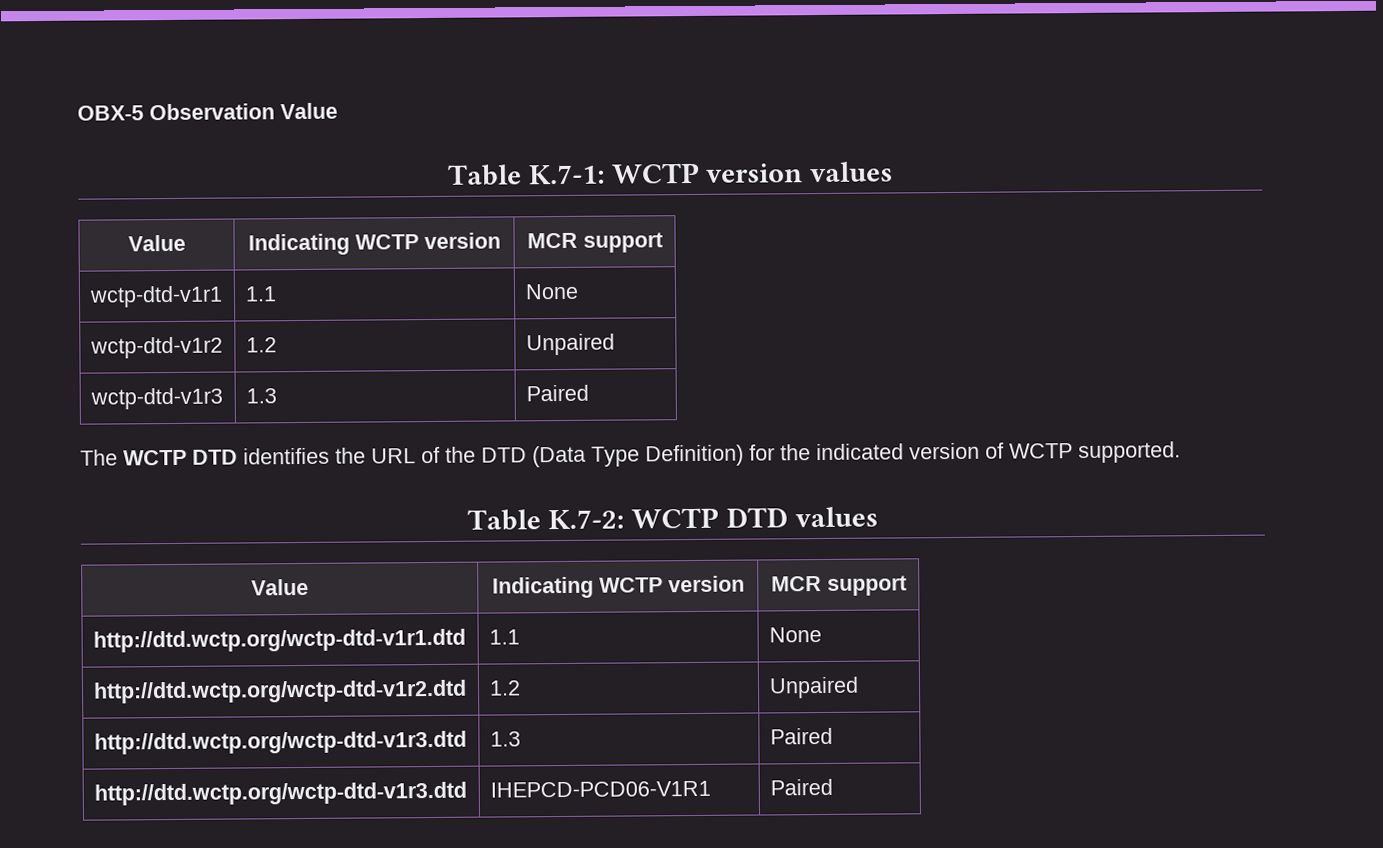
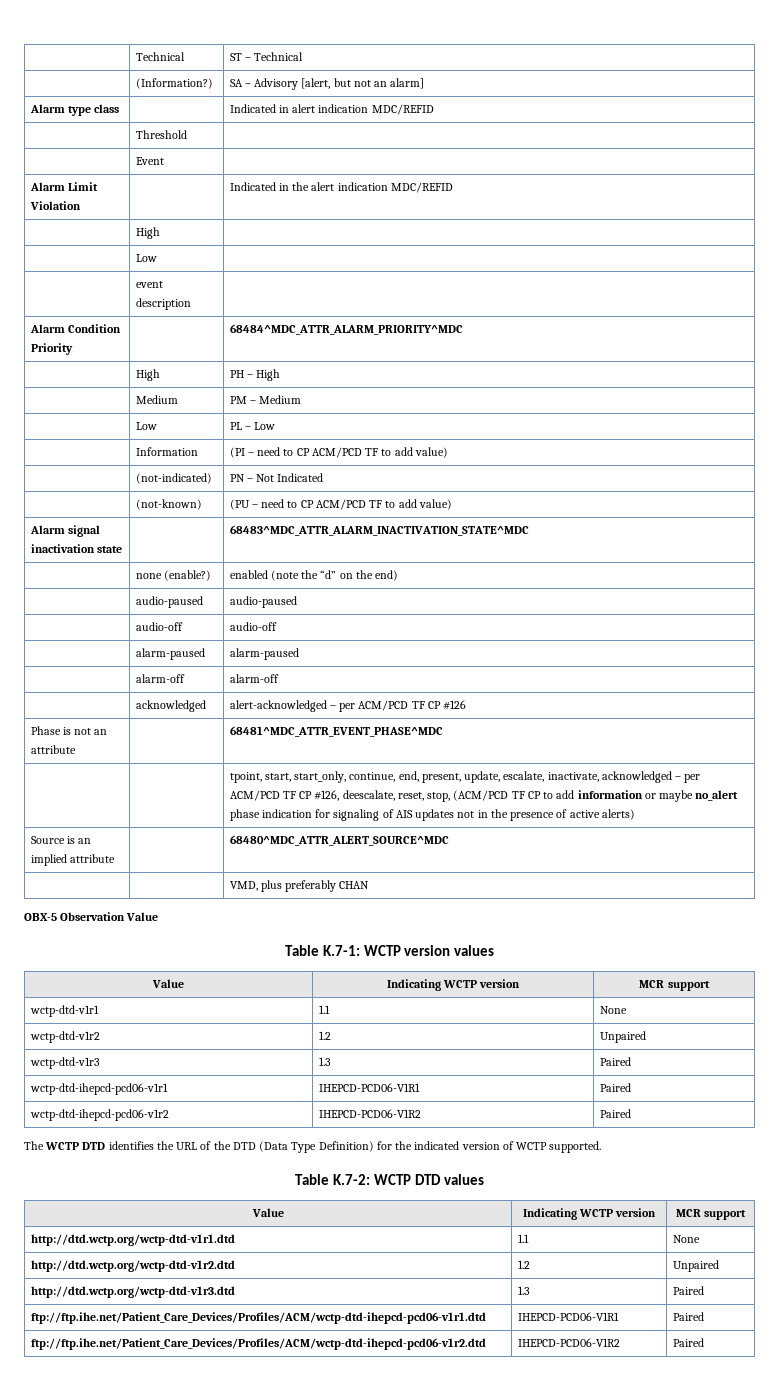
(77, 113) none -> [135,52,185,61] [229,52,304,61] [135,78,213,89] [229,78,425,90] [29,104,120,116] [229,104,434,115] [135,130,187,139] [135,157,164,165] [29,182,98,191] [29,201,81,210] [229,182,453,193] [135,227,160,239] [135,254,157,262] [135,281,163,288] [135,298,191,310] [29,324,121,333] [30,343,73,355] [229,324,463,335] [135,369,160,381] [229,369,281,381] [135,395,178,404] [229,395,302,404] [135,422,157,430] [229,422,276,430] [135,447,198,456] [229,447,448,458] [135,473,212,484] [229,473,324,482] [135,499,202,510] [229,499,452,510] [29,525,100,537] [30,544,122,553] [229,525,529,536] [135,570,211,581] [229,570,399,581] [135,596,203,608] [229,596,297,608] [135,622,183,631] [229,622,277,631] [135,648,205,660] [229,648,299,660] [135,674,185,683] [229,674,279,683] [135,700,206,712] [229,700,467,712] [30,726,108,735] [30,745,76,754] [229,726,443,737] [229,771,701,783] [229,790,739,802] [229,809,635,821] [30,836,92,844] [30,854,115,866] [229,835,449,846] [229,880,370,892] | Technical | ST – Technical // | (Information?) | SA – Advisory [alert, but not an alarm] // Alarm type class | | Indicated in alert indication MDC/REFID // | Threshold | // | Event | // Alarm Limit Violation | | Indicated in the alert indication MDC/REFID // | High | // | Low | // | event description | // Alarm Condition Priority | | 68484^MDC_ATTR_ALARM_PRIORITY^MDC // | High | PH – High // | Medium | PM – Medium // | Low | PL – Low // | Information | (PI – need to CP ACM/PCD TF to add value) // | (not-indicated) | PN – Not Indicated // | (not-known) | (PU – need to CP ACM/PCD TF to add value) // Alarm signal inactivation state | | 68483^MDC_ATTR_ALARM_INACTIVATION_STATE^MDC // | none (enable?) | enabled (note the “d” on the end) // | audio-paused | audio-paused // | audio-off | audio-off // | alarm-paused | alarm-paused // | alarm-off | alarm-off // | acknowledged | alert-acknowledged – per ACM/PCD TF CP #126 // Phase is not an attribute | | 68481^MDC_ATTR_EVENT_PHASE^MDC // | | tpoint, start, start_only, continue, end, present, update, escalate, inactivate, acknowledged – per ACM/PCD TF CP #126, deescalate, reset, stop, (ACM/PCD TF CP to add information or maybe no_alert phase indication for signaling of AIS updates not in the presence of active alerts) // Source is an implied attribute | | 68480^MDC_ATTR_ALERT_SOURCE^MDC // | | VMD, plus preferably CHAN //
(589, 393) none -> [29,1083,168,1095] [318,1083,420,1092] [599,1083,631,1092] [29,1109,169,1121] [318,1109,421,1118] [599,1109,631,1118] // wctp-dtd-ihepcd-pcd06-v1r1 | IHEPCD-PCD06-V1R1 | Paired // wctp-dtd-ihepcd-pcd06-v1r2 | IHEPCD-PCD06-V1R2 | Paired
[93,781,467,806] [489,780,711,798] [769,778,833,796] http://dtd.wctp.org/wctp-dtd-v1r3.dtd | IHEPCD-PCD06-V1R1 | Paired -> [30,1312,486,1324] [517,1312,619,1321] [672,1312,704,1321] [30,1338,486,1350] [517,1338,620,1347] [672,1338,704,1347] ftp://ftp.ihe.net/Patient_Care_Devices/Profiles/ACM/wctp-dtd-ihepcd-pcd06-v1r1.dtd | IHEPCD-PCD06-V1R1 | Paired // ftp://ftp.ihe.net/Patient_Care_Devices/Profiles/ACM/wctp-dtd-ihepcd-pcd06-v1r2.dtd | IHEPCD-PCD06-V1R2 | Paired

